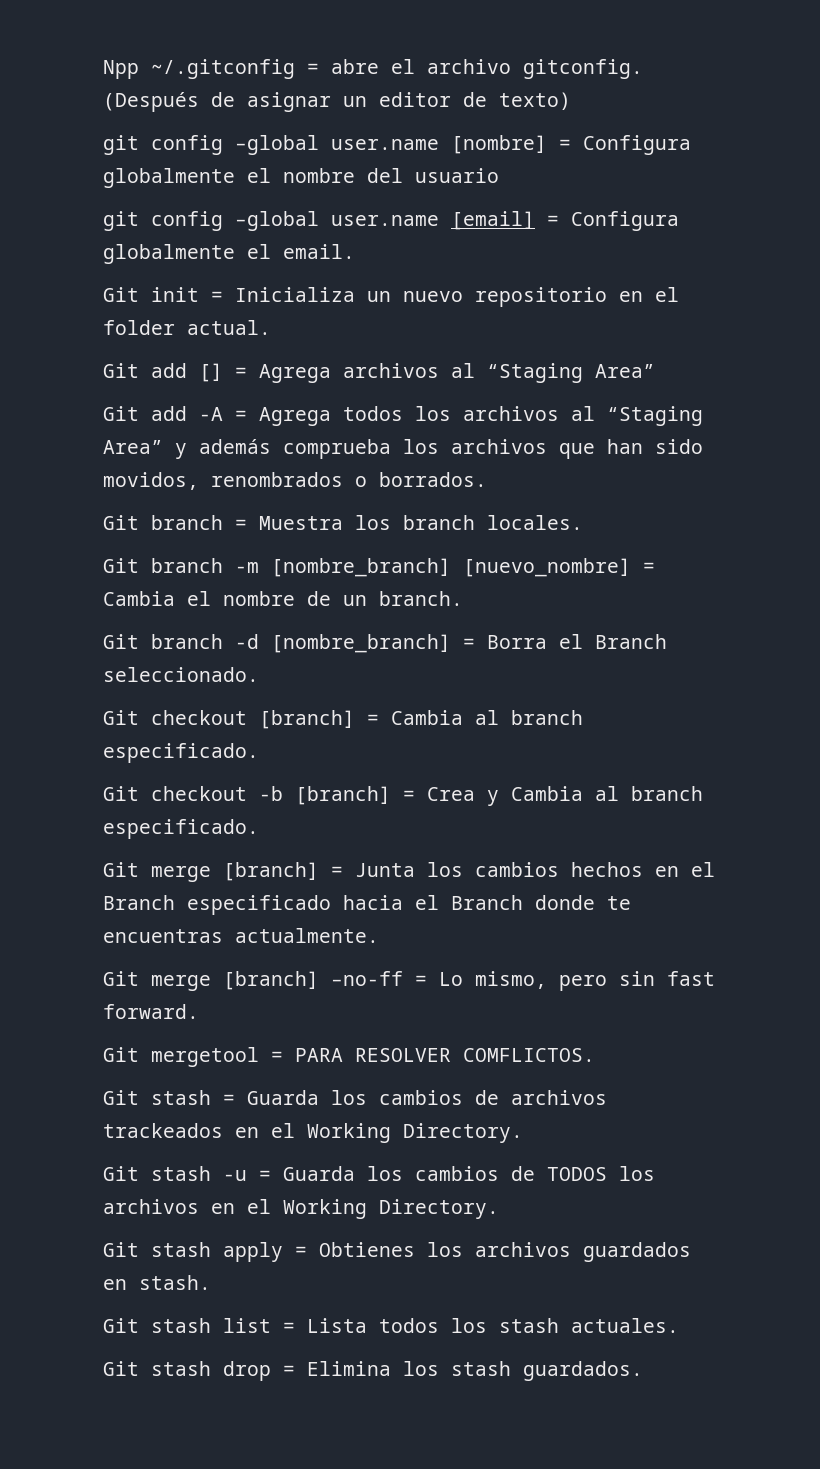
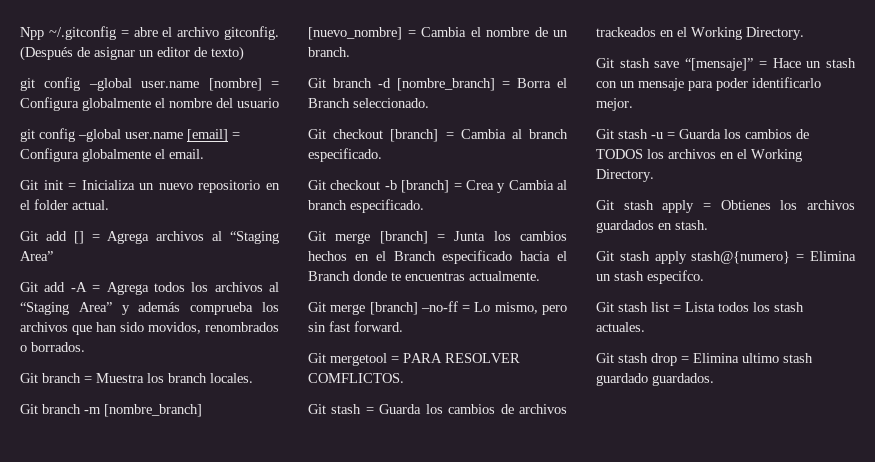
(523, 1133) none -> [596,58,856,71] [596,77,821,91] [596,98,633,111] // Git stash save “[mensaje]” = Hace un stash con un mensaje para poder identificarlo mejor.
(211, 1282) none -> [596,251,856,264] [596,270,704,284] // Git stash apply stash@{numero} = Elimina un stash especifco.
[403,1361,511,1376] los stash -> [742,353,813,363] [596,373,648,386] ultimo stash guardado

